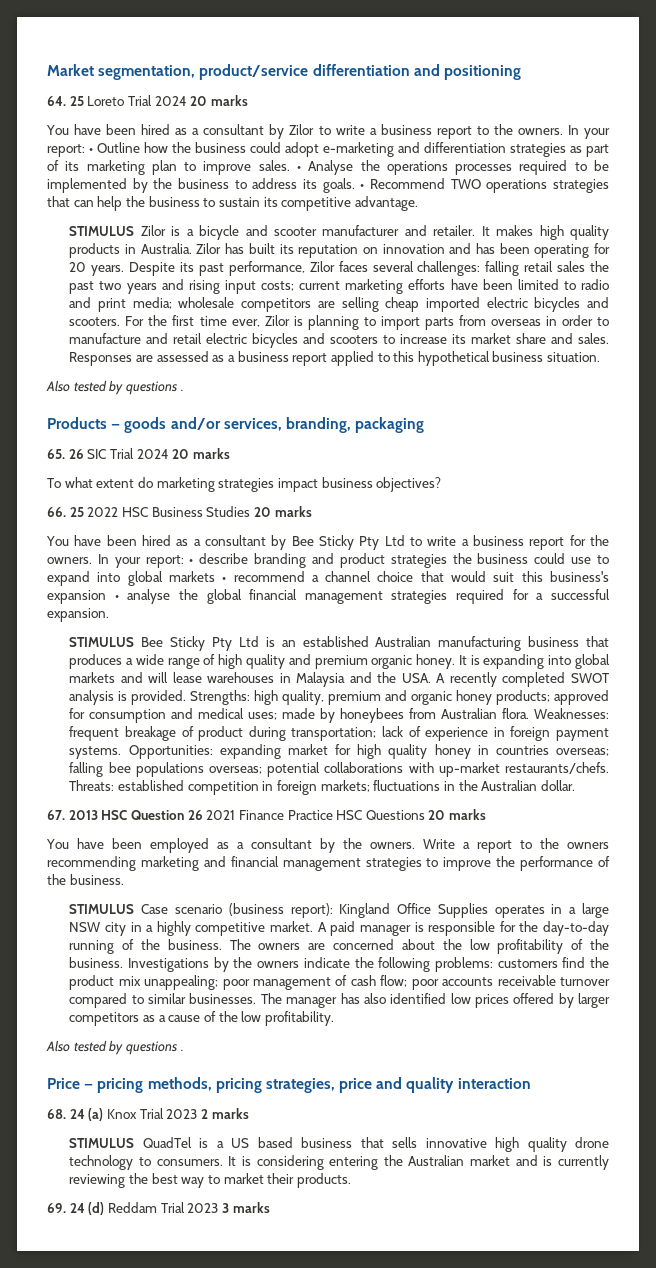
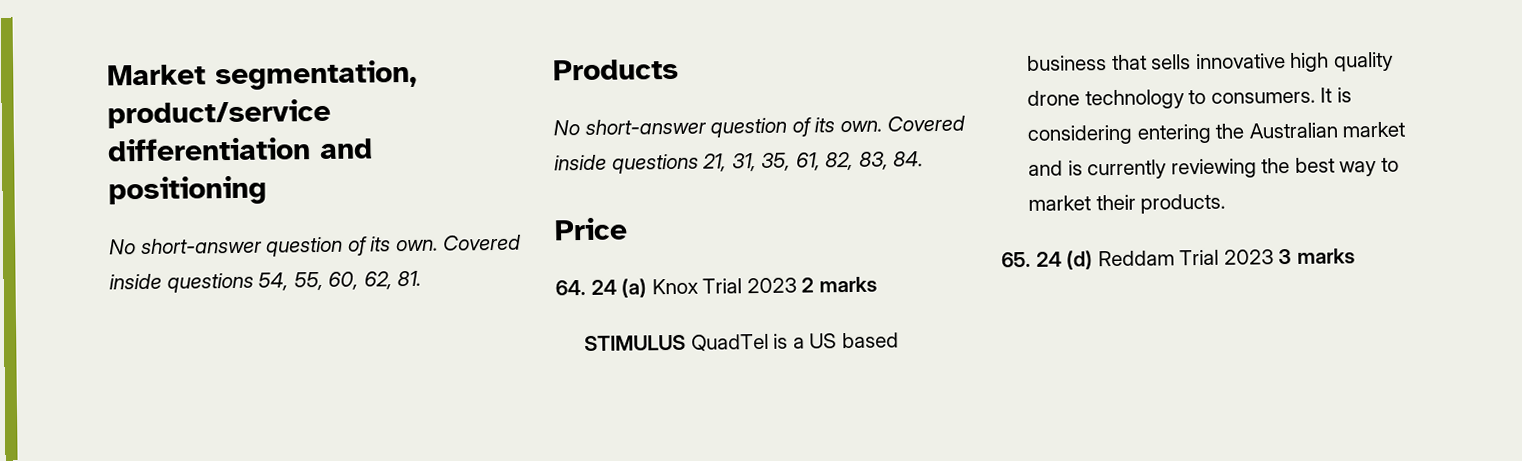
[47,95,248,106] [46,124,610,139] [47,142,609,157] [47,160,609,175] [47,178,610,193] [47,196,418,211] [69,225,610,240] [69,243,610,258] [69,261,610,276] [69,279,609,294] [69,297,609,312] [69,315,609,330] [69,333,609,348] [69,351,601,366] [46,380,184,395] [47,417,425,433] [47,448,230,459] [47,477,442,492] [47,506,312,517] [46,535,610,550] [47,553,609,568] [47,571,610,586] [47,589,610,604] [47,608,109,622] [69,636,609,651] [69,654,610,669] [69,672,609,687] [69,690,610,705] [69,708,610,723] [69,726,610,741] [69,744,609,759] [69,762,609,777] [69,780,575,795] [47,809,487,820] [46,838,609,853] [47,856,610,871] [47,874,124,885] [69,903,609,918] [69,921,609,936] [69,939,609,954] [69,957,609,972] [69,975,610,990] [69,993,611,1008] [69,1011,334,1026] [46,1040,184,1055] [47,1077,531,1093] [47,1109,66,1119] 64. 25 Loreto Trial 2024 20 marks // You have been hired as a consultant by Zilor to write a business report to the owners. In your report: • Outline how the business could adopt e-marketing and differentiation strategies as part of its marketing plan to improve sales. • Analyse the operations processes required to be implemented by the business to address its goals. • Recommend TWO operations strategies that can help the business to sustain its competitive advantage. // STIMULUS Zilor is a bicycle and scooter manufacturer and retailer. It makes high quality products in Australia. Zilor has built its reputation on innovation and has been operating for 20 years. Despite its past performance, Zilor faces several challenges: falling retail sales the past two years and rising input costs; current marketing efforts have been limited to radio and print media; wholesale competitors are selling cheap imported electric bicycles and scooters. For the first time ever, Zilor is planning to import parts from overseas in order to manufacture and retail electric bicycles and scooters to increase its market share and sales. Responses are assessed as a business report applied to this hypothetical business situation. // Also tested by questions . // Products — goods and/or services, branding, packaging // 65. 26 SIC Trial 2024 20 marks // To what extent do marketing strategies impact business objectives? // 66. 25 2022 HSC Business Studies 20 marks // You have been hired as a consultant by Bee Sticky Pty Ltd to write a business report for the owners. In your report: • describe branding and product strategies the business could use to expand into global markets • recommend a channel choice that would suit this business's expansion • analyse the global financial management strategies required for a successful expansion. // STIMULUS Bee Sticky Pty Ltd is an established Australian manufacturing business that produces a wide range of high quality and premium organic honey. It is expanding into global markets and will lease warehouses in Malaysia and the USA. A recently completed SWOT analysis is provided. Strengths: high quality, premium and organic honey products; approved for consumption and medical uses; made by honeybees from Australian flora. Weaknesses: frequent breakage of product during transportation; lack of experience in foreign payment systems. Opportunities: expanding market for high quality honey in countries overseas; falling bee populations overseas; potential collaborations with up-market restaurants/chefs. Threats: established competition in foreign markets; fluctuations in the Australian dollar. // 67. 2013 HSC Question 26 2021 Finance Practice HSC Questions 20 marks // You have been employed as a consultant by the owners. Write a report to the owners recommending marketing and financial management strategies to improve the performance of the business. // STIMULUS Case scenario (business report): Kingland Office Supplies operates in a large NSW city in a highly competitive market. A paid manager is responsible for the day-to-day running of the business. The owners are concerned about the low profitability of the business. Investigations by the owners indicate the following problems: customers find the product mix unappealing; poor management of cash flow; poor accounts receivable turnover compared to similar businesses. The manager has also identified low prices offered by larger competitors as a cause of the low profitability. // Also tested by questions . // Price — pricing methods, pricing strategies, price and quality interaction // 68. -> [109,234,522,257] [109,270,423,293] [553,58,679,81] [553,115,966,138] [554,151,925,174] [554,217,628,241] [555,279,586,296] No short-answer question of its own. Covered inside questions 54, 55, 60, 62, 81. // Products // No short-answer question of its own. Covered inside questions 21, 31, 35, 61, 82, 83, 84. // Price // 64.
[47,1203,66,1213] 69. -> [1001,251,1031,268] 65.

